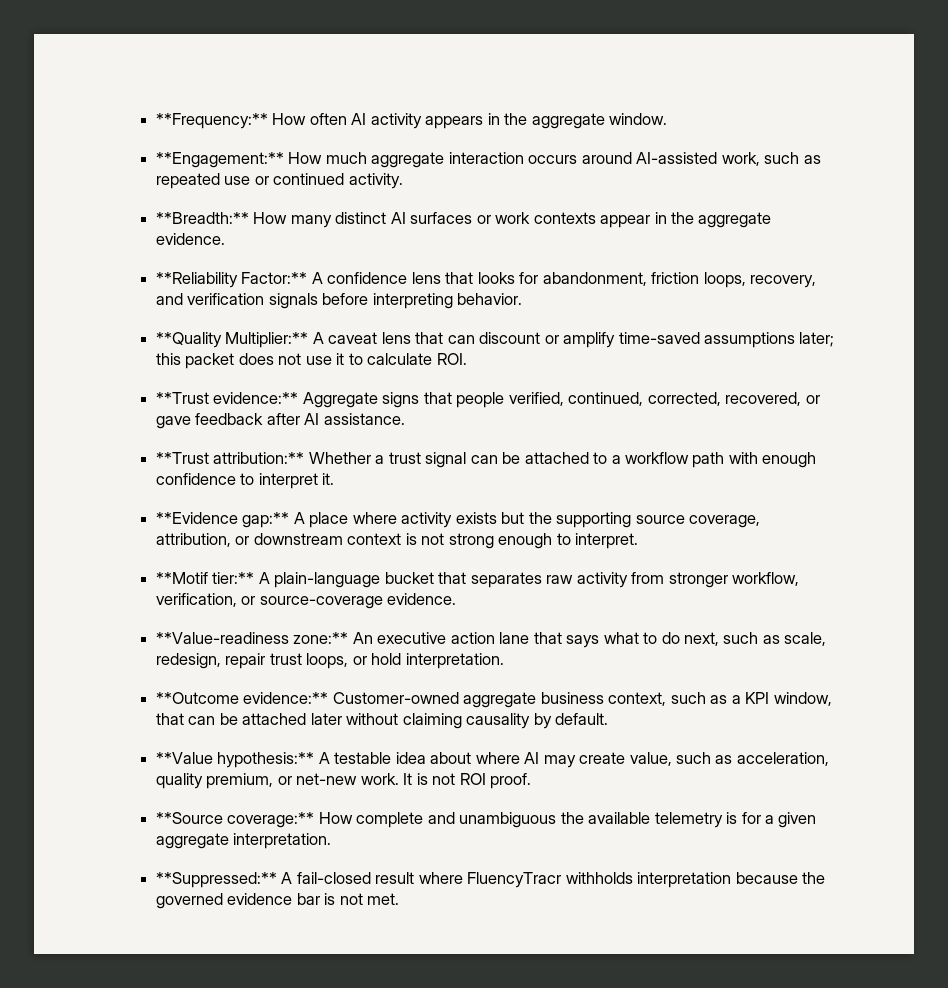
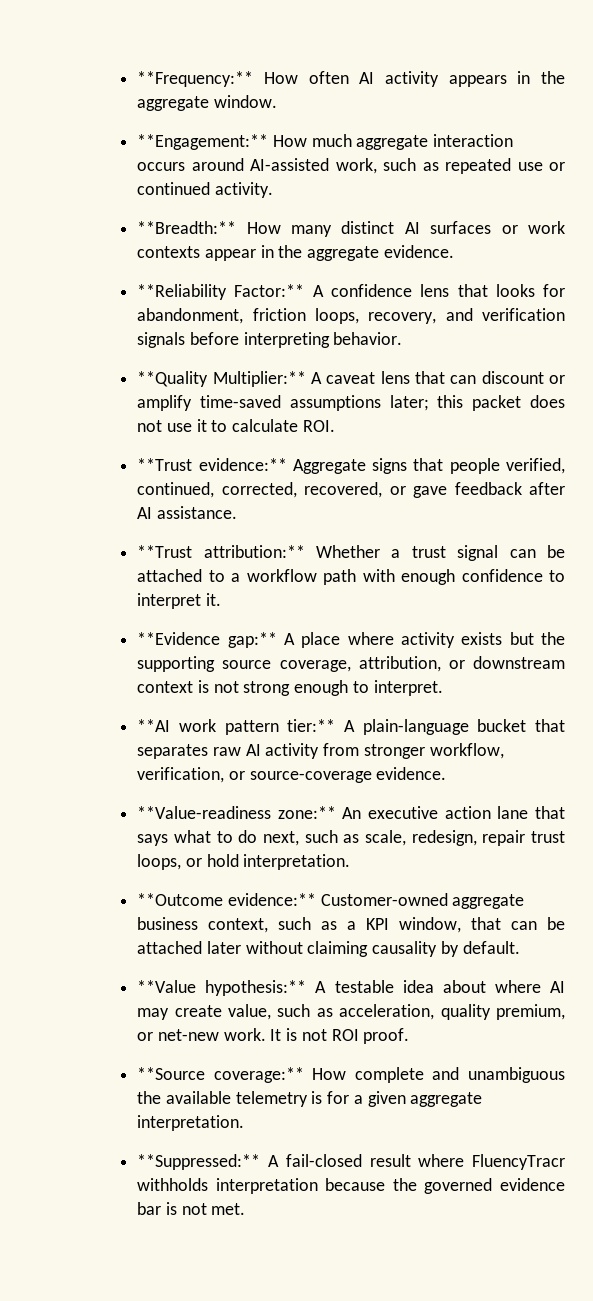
[155,572,208,584] **Motif -> [137,719,279,735] **AI work pattern
(574, 579) none -> [245,744,261,756] AI

